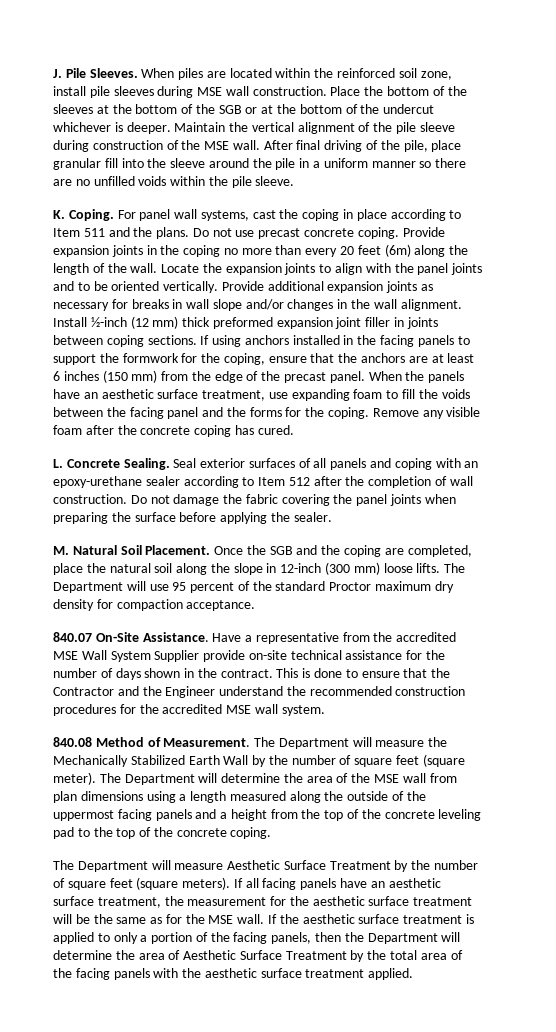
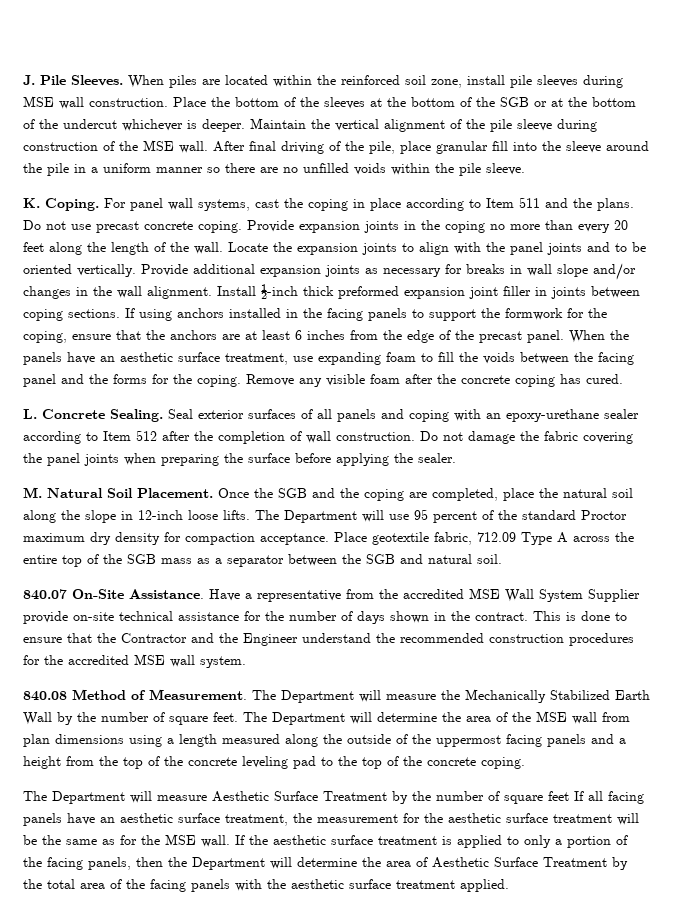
[384,244,411,257] (6m) -> (44, 247) none
[130,316,179,329] (12 mm) -> (298, 291) none
[102,370,158,383] (150 mm) -> (345, 335) none
[325,562,380,575] (300 mm) -> (183, 515) none
(256, 605) none -> [334,532,634,545] [23,554,502,567] Place geotextile fabric, 712.09 Type A across the entire top of the SGB mass as a separator between the SGB and natural soil.
[396,754,465,767] [53,772,96,785] feet (square meter). -> [213,712,238,722] feet.
[136,877,231,890] (square meters). -> (569, 796) none

